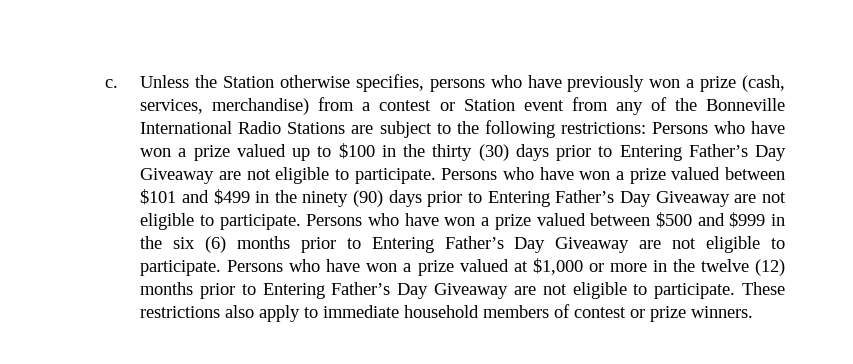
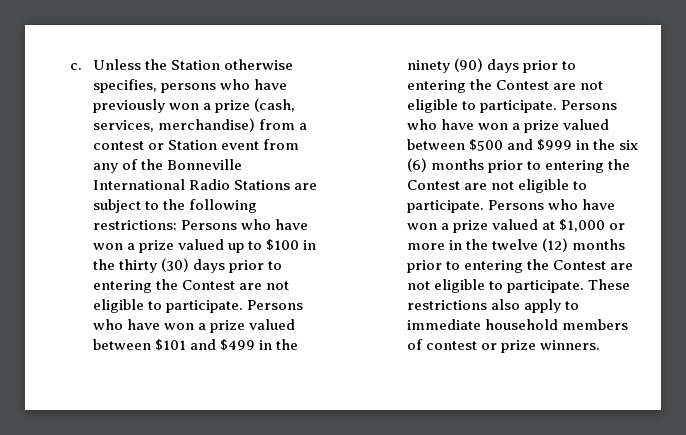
[619,144,787,161] [140,168,215,184] Entering Father’s Day Giveaway -> [92,279,236,293] entering the Contest
[487,190,730,207] Entering Father’s Day Giveaway -> [406,79,550,93] entering the Contest
[371,236,630,253] Entering Father’s Day Giveaway -> [545,159,631,173] [406,180,460,190] entering the Contest
[262,282,509,299] Entering Father’s Day Giveaway -> [464,259,607,273] entering the Contest

